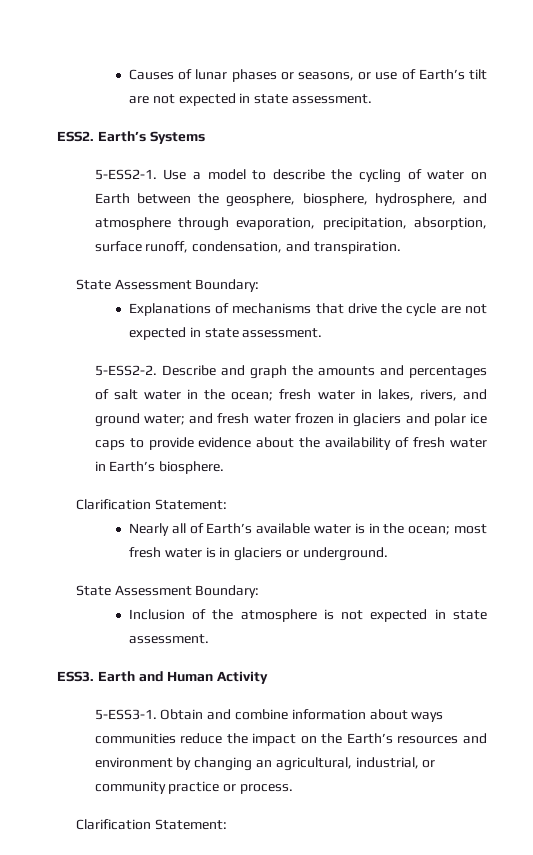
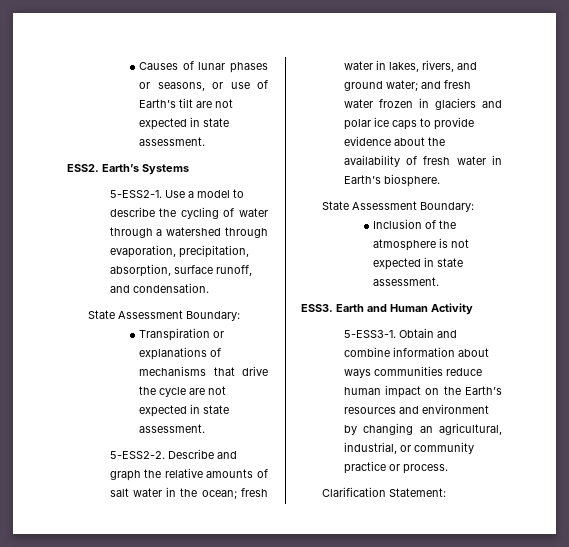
[471,172,488,180] [94,193,487,207] [94,217,171,230] on Earth between the geosphere, biosphere, hydrosphere, and atmosphere -> [109,227,222,238] through a watershed
[192,241,401,254] [75,279,260,292] [128,303,211,316] condensation, and transpiration. // State Assessment Boundary: // Explanations -> [109,283,209,293] [88,310,241,321] [139,328,225,341] [139,347,208,360] and condensation. // State Assessment Boundary: // Transpiration or explanations
[317,365,487,379] amounts and percentages -> [164,468,254,478] relative amounts
[75,499,227,510] [128,523,487,536] [128,547,388,561] // Clarification Statement: // Nearly all of Earth’s available water is in the ocean; most fresh water is in glaciers or underground. -> (440, 180) none
[226,733,248,744] the -> [343,387,381,395] human

